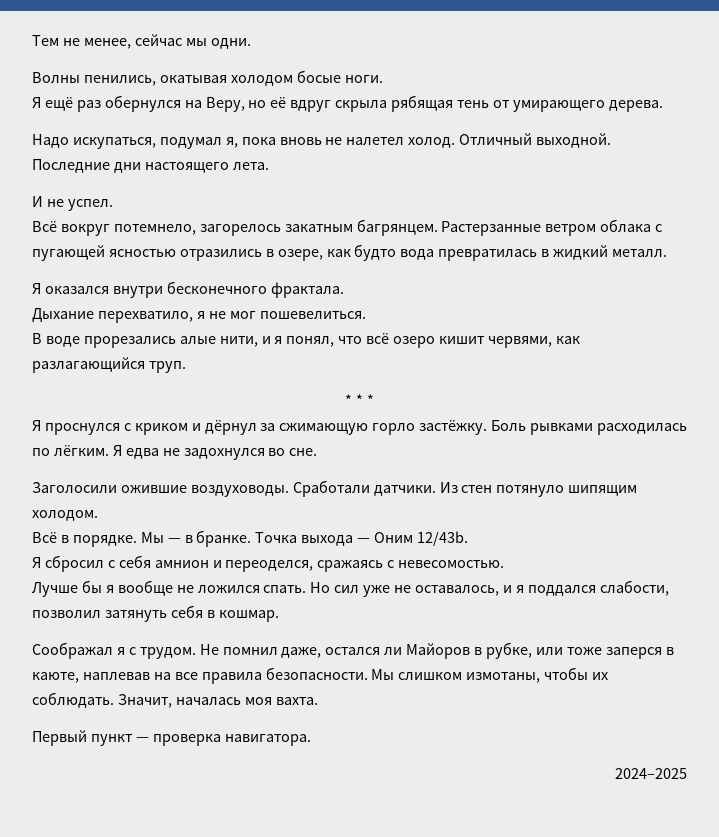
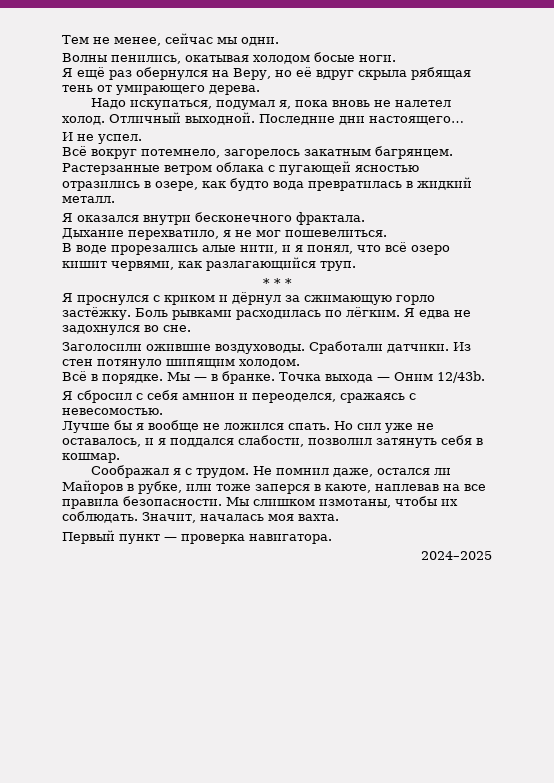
[144,162,269,173] настоящего лета. -> [369,116,464,125] настоящего…

